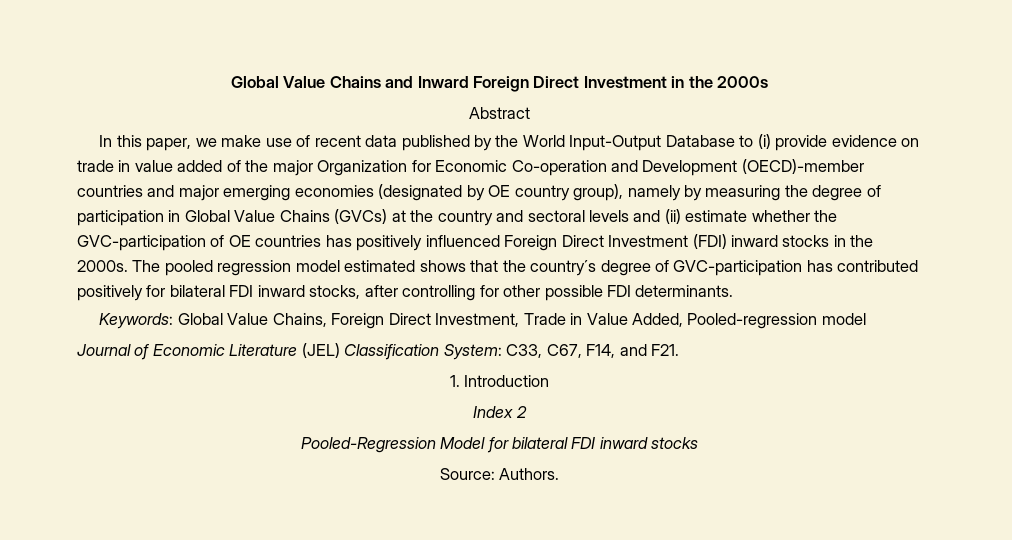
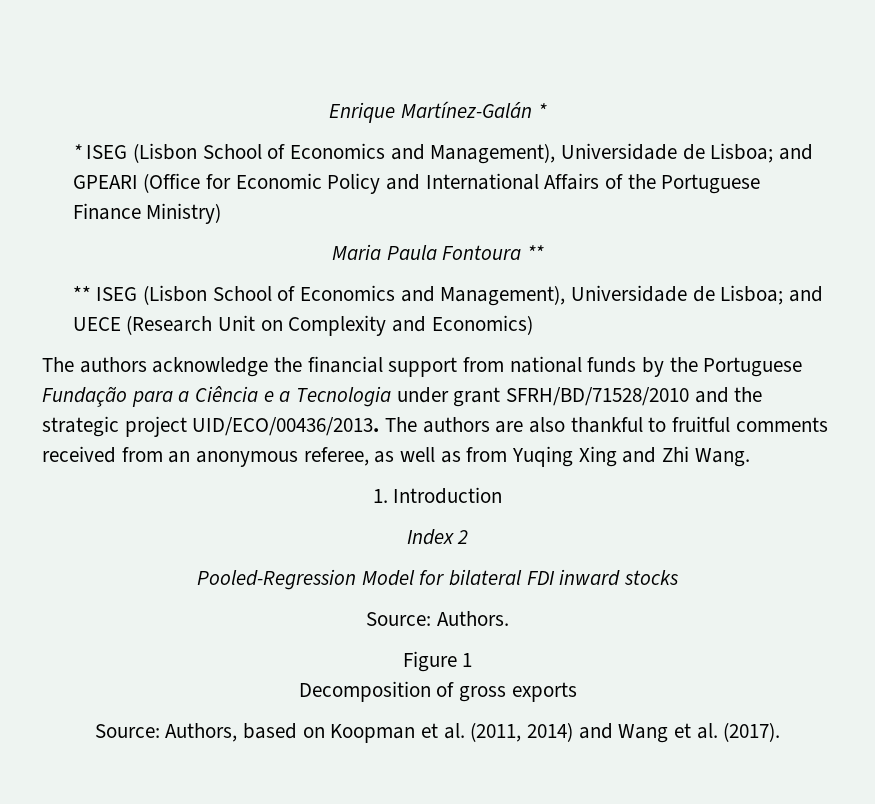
[230,76,769,92] [469,107,530,119] [99,134,920,151] [77,159,864,176] [77,184,881,201] [77,209,838,226] [77,234,874,251] [77,260,919,276] [77,285,734,301] [99,313,866,329] [77,343,680,360] Global Value Chains and Inward Foreign Direct Investment in the 2000s // Abstract // In this paper, we make use of recent data published by the World Input-Output Database to (i) provide evidence on trade in value added of the major Organization for Economic Co-operation and Development (OECD)-member countries and major emerging economies (designated by OE country group), namely by measuring the degree of participation in Global Value Chains (GVCs) at the country and sectoral levels and (ii) estimate whether the GVC-participation of OE countries has positively influenced Foreign Direct Investment (FDI) inward stocks in the 2000s. The pooled regression model estimated shows that the country´s degree of GVC-participation has contributed positively for bilateral FDI inward stocks, after controlling for other possible FDI determinants. // Keywords: Global Value Chains, Foreign Direct Investment, Trade in Value Added, Pooled-regression model // Journal of Economic Literature (JEL) Classification System: C33, C67, F14, and F21. -> [329,101,547,123] [72,143,814,164] [72,173,761,194] [72,203,222,224] [331,244,545,260] [72,285,824,306] [72,315,533,336] [42,356,803,377] [42,386,763,407] [42,416,828,437] [42,446,750,467] Enrique Martínez-Galán * // * ISEG (Lisbon School of Economics and Management), Universidade de Lisboa; and GPEARI (Office for Economic Policy and International Affairs of the Portuguese Finance Ministry) // Maria Paula Fontoura ** // ** ISEG (Lisbon School of Economics and Management), Universidade de Lisboa; and UECE (Research Unit on Complexity and Economics) // The authors acknowledge the financial support from national funds by the Portuguese Fundação para a Ciência e a Tecnologia under grant SFRH/BD/71528/2010 and the strategic project UID/ECO/00436/2013. The authors are also thankful to fruitful comments received from an anonymous referee, as well as from Yuqing Xing and Zhi Wang.
(560, 474) none -> [402,651,473,672] [298,681,577,702] [94,722,781,743] // Figure 1 // Decomposition of gross exports // Source: Authors, based on Koopman et al. (2011, 2014) and Wang et al. (2017).

